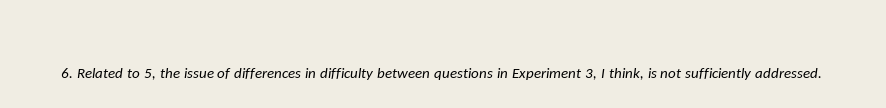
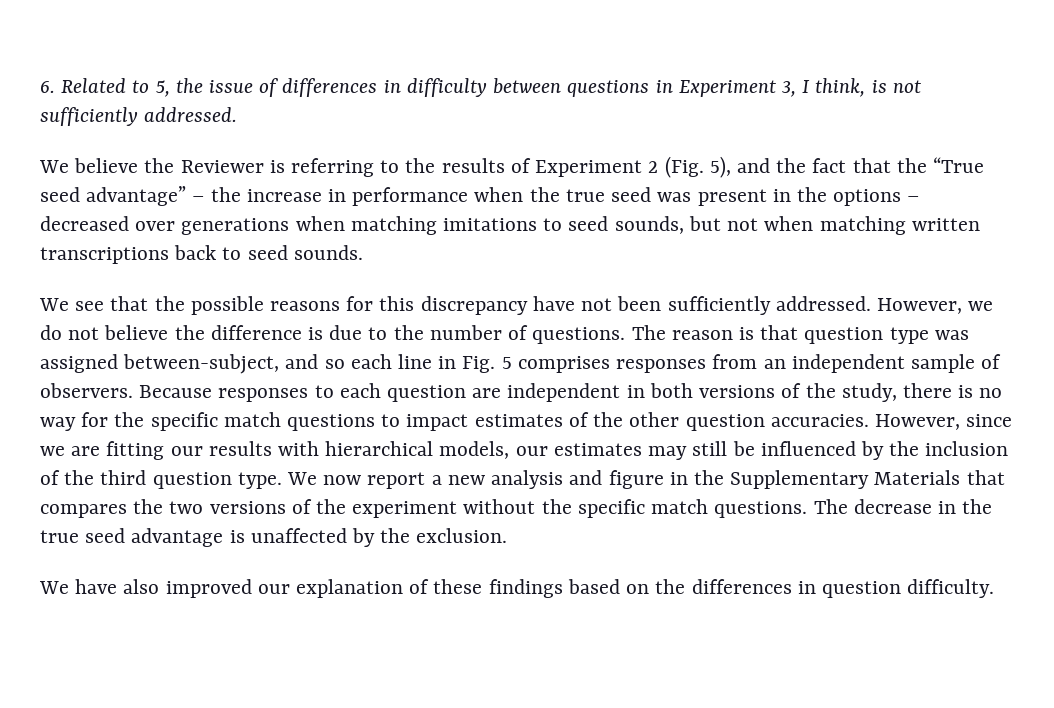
(823, 73) none -> [39,156,984,178] [40,186,920,206] [40,216,980,235] [40,245,363,264] [39,296,994,315] [40,325,969,344] [40,354,1002,374] [40,383,1003,402] [40,412,1013,431] [40,441,1009,460] [40,470,1005,489] [40,499,993,518] [40,528,508,547] [39,579,995,598] // We believe the Reviewer is referring to the results of Experiment 2 (Fig. 5), and the fact that the “True seed advantage” – the increase in performance when the true seed was present in the options – decreased over generations when matching imitations to seed sounds, but not when matching written transcriptions back to seed sounds. // We see that the possible reasons for this discrepancy have not been sufficiently addressed. However, we do not believe the difference is due to the number of questions. The reason is that question type was assigned between-subject, and so each line in Fig. 5 comprises responses from an independent sample of observers. Because responses to each question are independent in both versions of the study, there is no way for the specific match questions to impact estimates of the other question accuracies. However, since we are fitting our results with hierarchical models, our estimates may still be influenced by the inclusion of the third question type. We now report a new analysis and figure in the Supplementary Materials that compares the two versions of the experiment without the specific match questions. The decrease in the true seed advantage is unaffected by the exclusion. // We have also improved our explanation of these findings based on the differences in question difficulty.

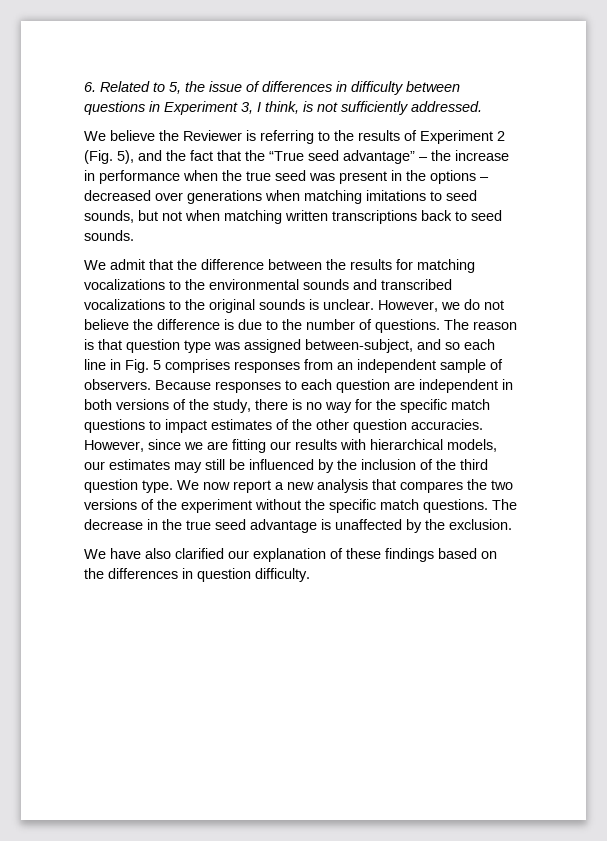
[75,296,871,315] see that the possible reasons for this discrepancy have not been sufficiently addressed. -> [110,259,475,273] [84,279,452,290] [84,299,374,313] admit that the difference between the results for matching vocalizations to the environmental sounds and transcribed vocalizations to the original sounds is unclear.
[569,470,961,489] and figure in the Supplementary Materials -> (368, 486) none
[165,579,252,598] improved -> [175,548,224,559] clarified

